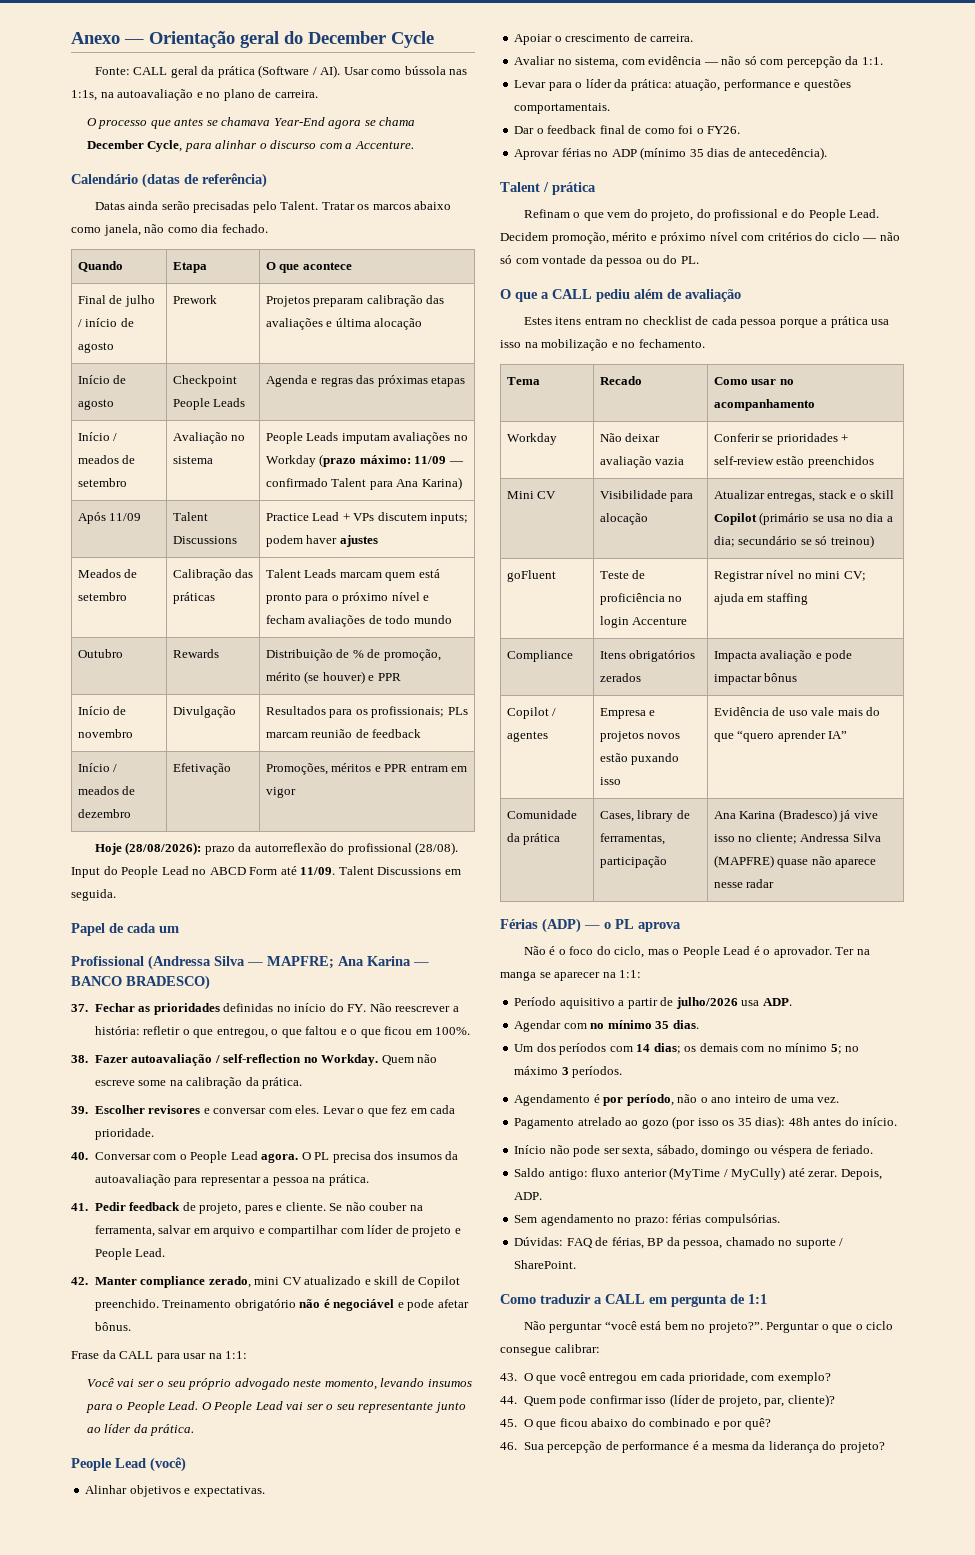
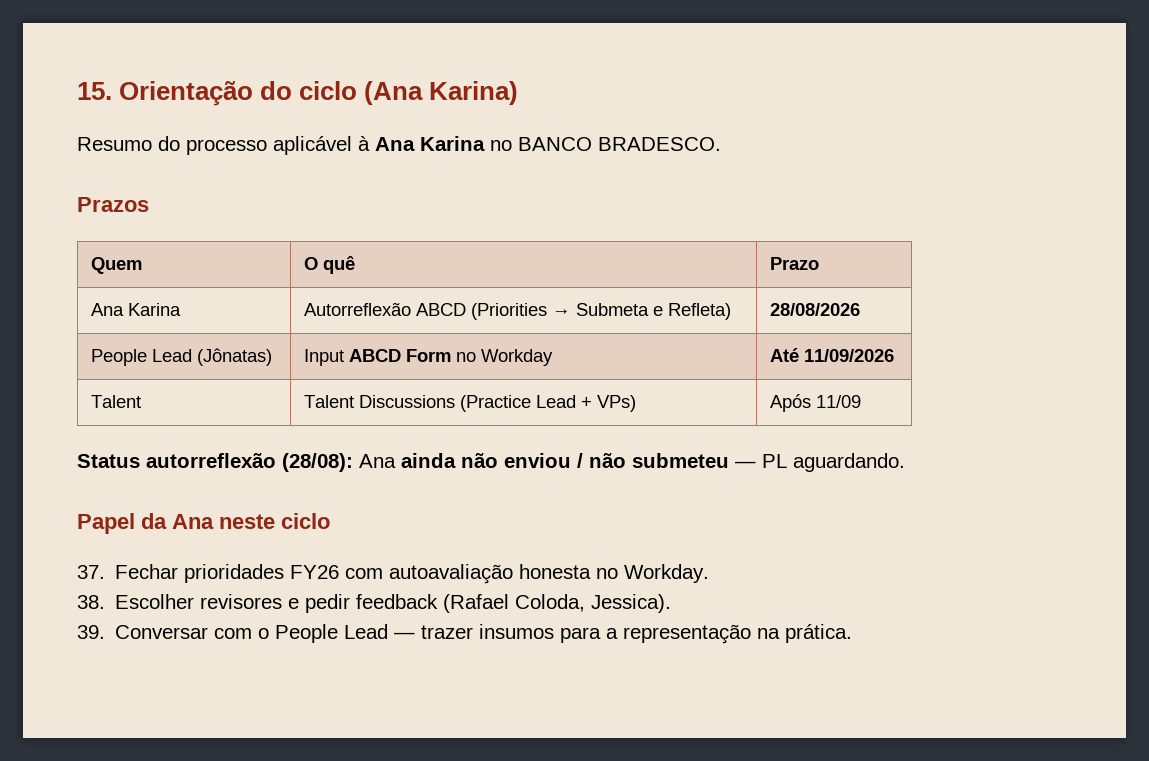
[71,31,434,48] [94,65,468,78] [71,89,318,101] [86,117,416,129] [86,140,414,152] [71,173,267,188] [94,201,452,213] [71,224,268,236] [77,261,123,272] [172,262,207,273] [265,262,352,273] [77,295,155,307] [77,318,134,327] [77,342,114,353] [172,295,217,304] [265,295,445,307] [265,318,423,330] [77,375,127,384] [77,399,114,410] [172,375,237,387] [172,398,246,410] [265,375,466,387] [77,432,118,441] [77,455,136,464] [77,478,127,487] [172,432,246,444] [172,456,213,464] [265,432,468,444] [265,454,464,467] [265,477,462,490] [77,512,142,524] [172,512,208,521] [172,536,237,544] [265,513,309,521] Anexo — Orientação geral do December Cycle // Fonte: CALL geral da prática (Software / AI). Usar como bússola nas 1:1s, na autoavaliação e no plano de carreira. // O processo que antes se chamava Year-End agora se chama December Cycle, para alinhar o discurso com a Accenture. // Calendário (datas de referência) // Datas ainda serão precisadas pelo Talent. Tratar os marcos abaixo como janela, não como dia fechado. // Quando | Etapa | O que acontece // Final de julho / início de agosto | Prework | Projetos preparam calibração das avaliações e última alocação // Início de agosto | Checkpoint People Leads | Agenda e regras das próximas etapas // Início / meados de setembro | Avaliação no sistema | People Leads imputam avaliações no Workday (prazo máximo: 11/09 — confirmado Talent para Ana Karina) // Após 11/09 | Talent Discussions | Practice -> [77,81,519,106] [77,136,721,155] [77,197,149,212] [91,257,143,274] [304,256,356,274] [770,257,820,270] [91,303,182,316] [304,302,732,320] [770,303,861,316] [91,348,273,366] [304,349,554,366] [770,348,895,362] [91,395,142,408] [304,395,532,412] 15. Orientação do ciclo (Ana Karina) // Resumo do processo aplicável à Ana Karina no BANCO BRADESCO. // Prazos // Quem | O quê | Prazo // Ana Karina | Autorreflexão ABCD (Priorities → Submeta e Refleta) | 28/08/2026 // People Lead (Jônatas) | Input ABCD Form no Workday | Até 11/09/2026 // Talent | Talent Discussions (Practice
[353,512,469,524] [265,535,378,547] [77,569,138,578] [77,592,127,601] [172,569,254,581] [172,592,215,604] [265,569,440,581] [265,592,430,604] [265,615,452,627] [77,649,123,658] [172,649,219,658] [265,649,441,661] [265,671,401,684] [77,706,127,715] [77,729,133,738] [172,706,236,718] [265,706,468,718] [265,729,422,738] [77,763,118,772] [77,786,136,795] [77,809,131,818] [172,763,231,775] [265,763,468,775] [265,787,296,798] [94,842,459,855] [71,866,461,878] [71,889,116,901] [71,923,179,936] [71,955,429,970] [71,975,210,990] [71,1003,459,1015] [94,1026,471,1038] [71,1054,438,1066] [94,1077,303,1089] [71,1105,456,1117] [94,1128,154,1140] [71,1152,88,1160] VPs discutem inputs; podem haver ajustes // Meados de setembro | Calibração das práticas | Talent Leads marcam quem está pronto para o próximo nível e fecham avaliações de todo mundo // Outubro | Rewards | Distribuição de % de promoção, mérito (se houver) e PPR // Início de novembro | Divulgação | Resultados para os profissionais; PLs marcam reunião de feedback // Início / meados de dezembro | Efetivação | Promoções, méritos e PPR entram em vigor // Hoje (28/08/2026): prazo da autorreflexão do profissional (28/08). Input do People Lead no ABCD Form até 11/09. Talent Discussions em seguida. // Papel de cada um // Profissional (Andressa Silva — MAPFRE; Ana Karina — BANCO BRADESCO) // 37. Fechar as prioridades definidas no início do FY. Não reescrever a história: refletir o que entregou, o que faltou e o que ficou em 100%. // 38. Fazer autoavaliação / self-reflection no Workday. Quem não escreve some na calibração da prática. // 39. Escolher revisores e conversar com eles. Levar o que fez em cada prioridade. // 40. -> [597,395,637,412] [770,394,862,412] [77,453,905,472] [77,513,330,534] [77,564,710,584] [77,594,672,613] [77,625,105,639] VPs) | Após 11/09 // Status autorreflexão (28/08): Ana ainda não enviou / não submeteu — PL aguardando. // Papel da Ana neste ciclo // 37. Fechar prioridades FY26 com autoavaliação honesta no Workday. // 38. Escolher revisores e pedir feedback (Rafael Coloda, Jessica). // 39.
[261,1151,459,1163] [94,1174,369,1186] [71,1202,423,1214] [94,1225,461,1237] [94,1248,166,1260] [71,1276,461,1288] [94,1299,469,1311] [94,1322,131,1331] [71,1350,248,1362] [86,1378,472,1390] [85,1401,466,1413] [86,1424,195,1436] [71,1457,186,1472] [85,1485,265,1497] [514,33,694,45] [514,56,883,68] [514,79,851,91] [514,103,611,114] [514,125,741,134] [514,147,828,160] [500,182,596,195] [523,209,880,221] [500,232,900,244] [500,255,699,267] [500,289,741,302] [523,316,890,328] [500,339,705,351] [506,377,540,385] [599,376,642,385] [713,377,794,385] [713,399,815,411] [506,433,557,445] [599,433,661,442] [599,456,685,468] [713,433,849,445] [713,456,874,468] [506,491,557,499] [599,490,694,502] [599,513,648,525] [713,490,895,502] [713,512,893,525] [713,535,874,548] [506,570,556,582] [599,570,646,579] [599,593,683,605] [599,616,688,628] [713,570,866,582] [713,593,808,605] [506,650,573,662] [599,650,696,662] [599,673,641,682] [713,650,853,662] [713,673,798,685] [506,707,557,719] [506,731,548,742] [599,708,656,719] [599,731,681,742] [599,753,680,765] [599,777,621,785] [713,707,881,716] [713,730,848,742] [506,810,577,819] [506,833,561,845] [599,810,690,822] [599,833,665,845] [599,856,667,868] [713,809,878,822] [713,833,881,844] [713,855,877,868] [713,879,775,888] [500,918,681,933] [523,946,870,958] [500,970,642,981] [514,997,792,1009] [514,1020,699,1032] [514,1043,860,1055] [514,1066,623,1078] [514,1094,840,1106] [514,1116,898,1129] [514,1145,874,1157] [514,1167,882,1180] [514,1192,543,1200] [514,1214,780,1226] [514,1237,844,1249] [514,1260,577,1269] [500,1294,767,1307] [523,1321,894,1333] [500,1344,600,1356] [500,1372,831,1384] [500,1394,835,1407] [500,1418,771,1430] [500,1441,885,1453] agora. O PL precisa dos insumos da autoavaliação para representar a pessoa na prática. // 41. Pedir feedback de projeto, pares e cliente. Se não couber na ferramenta, salvar em arquivo e compartilhar com líder de projeto e People Lead. // 42. Manter compliance zerado, mini CV atualizado e skill de Copilot preenchido. Treinamento obrigatório não é negociável e pode afetar bônus. // Frase da CALL para usar na 1:1: // Você vai ser o seu próprio advogado neste momento, levando insumos para o People Lead. O People Lead vai ser o seu representante junto ao líder da prática. // People Lead (você) // Alinhar objetivos e expectativas. // Apoiar o crescimento de carreira. // Avaliar no sistema, com evidência — não só com percepção da 1:1. // Levar para o líder da prática: atuação, performance e questões comportamentais. // Dar o feedback final de como foi o FY26. // Aprovar férias no ADP (mínimo 35 dias de antecedência). // Talent / prática // Refinam o que vem do projeto, do profissional e do People Lead. Decidem promoção, mérito e próximo nível com critérios do ciclo — não só com vontade da pessoa ou do PL. // O que a CALL pediu além de avaliação // Estes itens entram no checklist de cada pessoa porque a prática usa isso na mobilização e no fechamento. // Tema | Recado | Como usar no acompanhamento // Workday | Não deixar avaliação vazia | Conferir se prioridades + self-review estão preenchidos // Mini CV | Visibilidade para alocação | Atualizar entregas, stack e o skill Copilot (primário se usa no dia a dia; secundário se só treinou) // goFluent | Teste de proficiência no login Accenture | Registrar nível no mini CV; ajuda em staffing // Compliance | Itens obrigatórios zerados | Impacta avaliação e pode impactar bônus // Copilot / agentes | Empresa e projetos novos estão puxando isso | Evidência de uso vale mais do que “quero aprender IA” // Comunidade da prática | Cases, library de ferramentas, participação | Ana Karina (Bradesco) já vive isso no cliente; Andressa Silva (MAPFRE) quase não aparece nesse radar // Férias (ADP) — o PL aprova // Não é o foco do ciclo, mas o People Lead é o aprovador. Ter na manga se aparecer na 1:1: // Período aquisitivo a partir de julho/2026 usa ADP. // Agendar com no mínimo 35 dias. // Um dos períodos com 14 dias; os demais com no mínimo 5; no máximo 3 períodos. // Agendamento é por período, não o ano inteiro de uma vez. // Pagamento atrelado ao gozo (por isso os 35 dias): 48h antes do início. // Início não pode ser sexta, sábado, domingo ou véspera de feriado. // Saldo antigo: fluxo anterior (MyTime / MyCully) até zerar. Depois, ADP. // Sem agendamento no prazo: férias compulsórias. // Dúvidas: FAQ de férias, BP da pessoa, chamado no suporte / SharePoint. // Como traduzir a CALL em pergunta de 1:1 // Não perguntar “você está bem no projeto?”. Perguntar o que o ciclo consegue calibrar: // 43. O que você entregou em cada prioridade, com exemplo? // 44. Quem pode confirmar isso (líder de projeto, par, cliente)? // 45. O que ficou abaixo do combinado e por quê? // 46. Sua percepção de performance é a mesma da liderança do projeto? -> [394,624,853,644] — trazer insumos para a representação na prática.

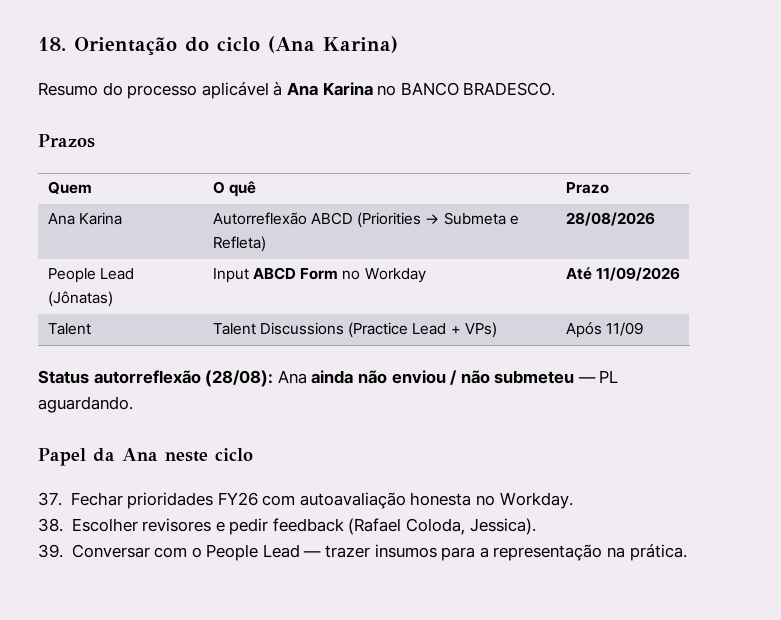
[77,82,112,100] 15. -> [38,37,66,51] 18.

